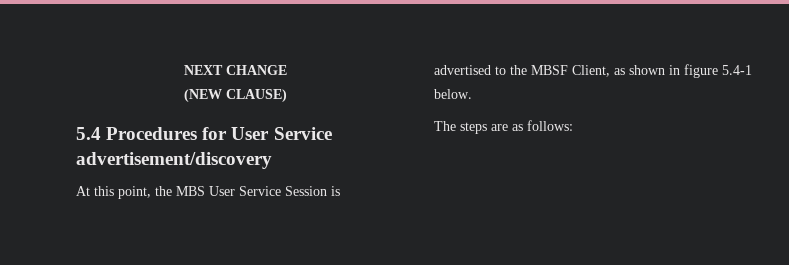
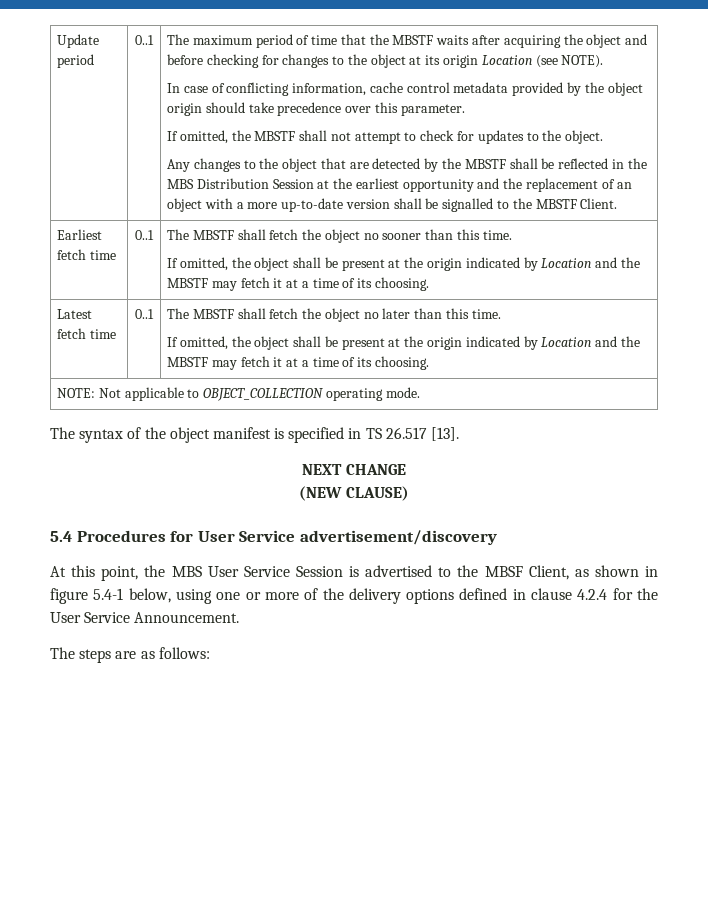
(183, 70) none -> [56,34,99,48] [56,54,94,68] [135,35,154,45] [166,34,648,48] [166,54,604,68] [166,82,643,96] [166,102,465,116] [166,130,604,144] [166,158,647,172] [166,178,632,192] [166,198,618,212] [56,229,102,240] [56,249,116,260] [135,230,154,240] [166,229,512,243] [166,257,640,271] [166,277,429,291] [56,309,92,319] [56,328,116,339] [135,309,154,319] [166,308,501,322] [166,336,640,350] [166,356,429,370] [56,387,420,401] [50,427,460,443] Update period | 0..1 | The maximum period of time that the MBSTF waits after acquiring the object and before checking for changes to the object at its origin Location (see NOTE). // In case of conflicting information, cache control metadata provided by the object origin should take precedence over this parameter. // If omitted, the MBSTF shall not attempt to check for updates to the object. // Any changes to the object that are detected by the MBSTF shall be reflected in the MBS Distribution Session at the earliest opportunity and the replacement of an object with a more up-to-date version shall be signalled to the MBSTF Client. // Earliest fetch time | 0..1 | The MBSTF shall fetch the object no sooner than this time. // If omitted, the object shall be present at the origin indicated by Location and the MBSTF may fetch it at a time of its choosing. // Latest fetch time | 0..1 | The MBSTF shall fetch the object no later than this time. // If omitted, the object shall be present at the origin indicated by Location and the MBSTF may fetch it at a time of its choosing. // NOTE: Not applicable to OBJECT_COLLECTION operating mode. // The syntax of the object manifest is specified in TS 26.517 [13]. //
[434,89,472,99] below. -> [128,588,658,604] [50,612,240,623] below, using one or more of the delivery options defined in clause 4.2.4 for the User Service Announcement.

